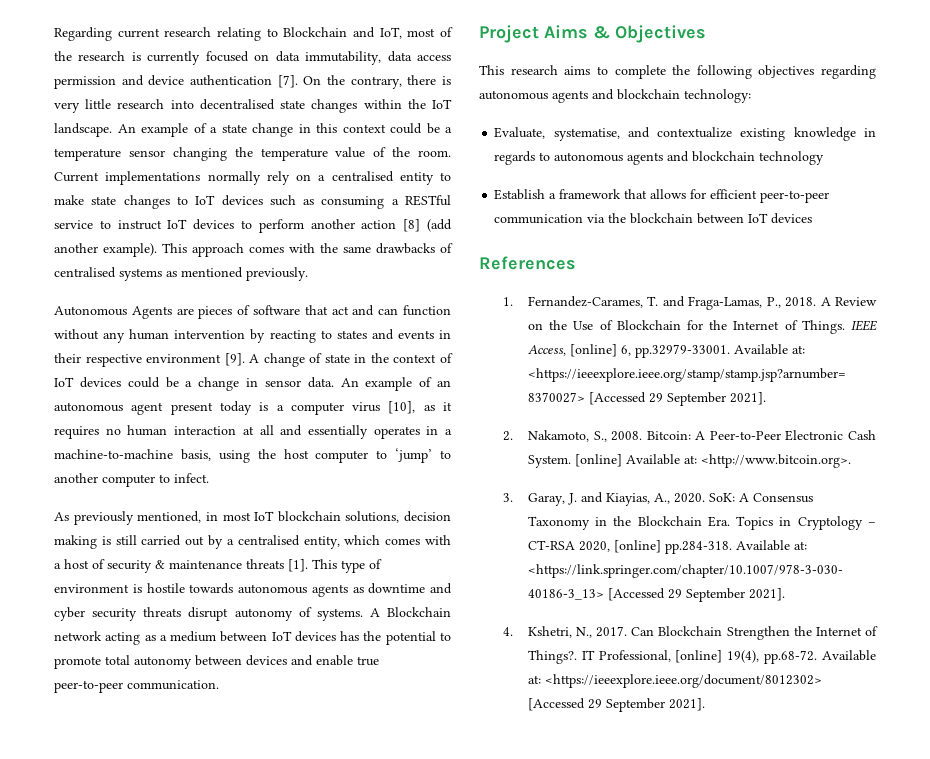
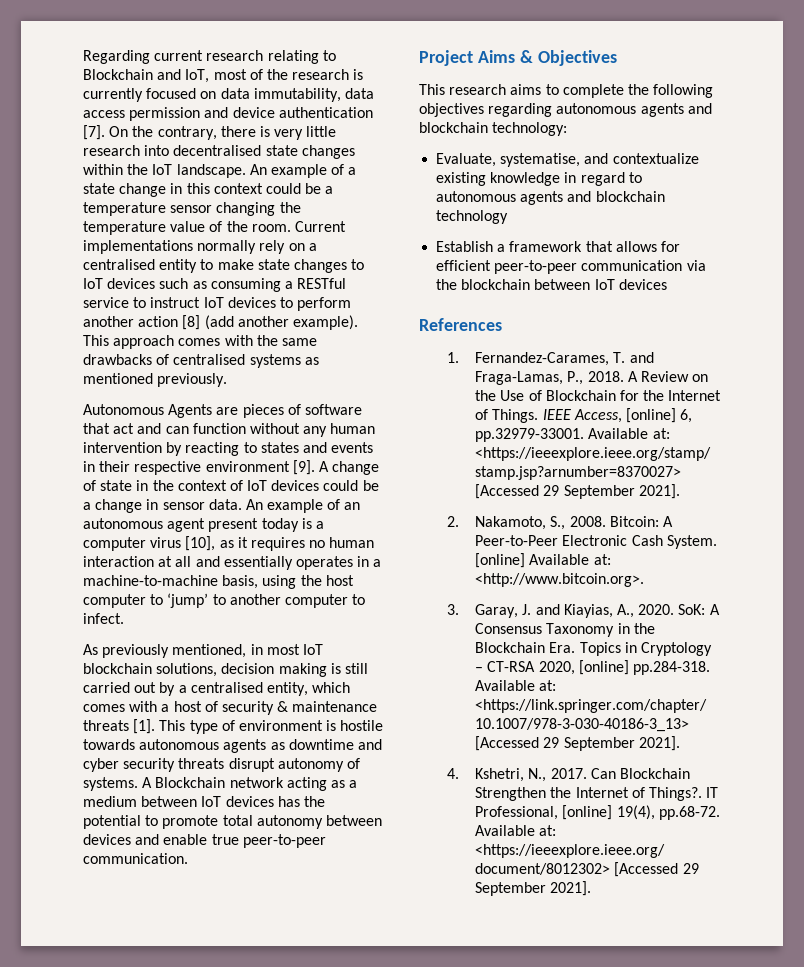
[494,151,536,165] regards -> [580,172,625,186] regard

